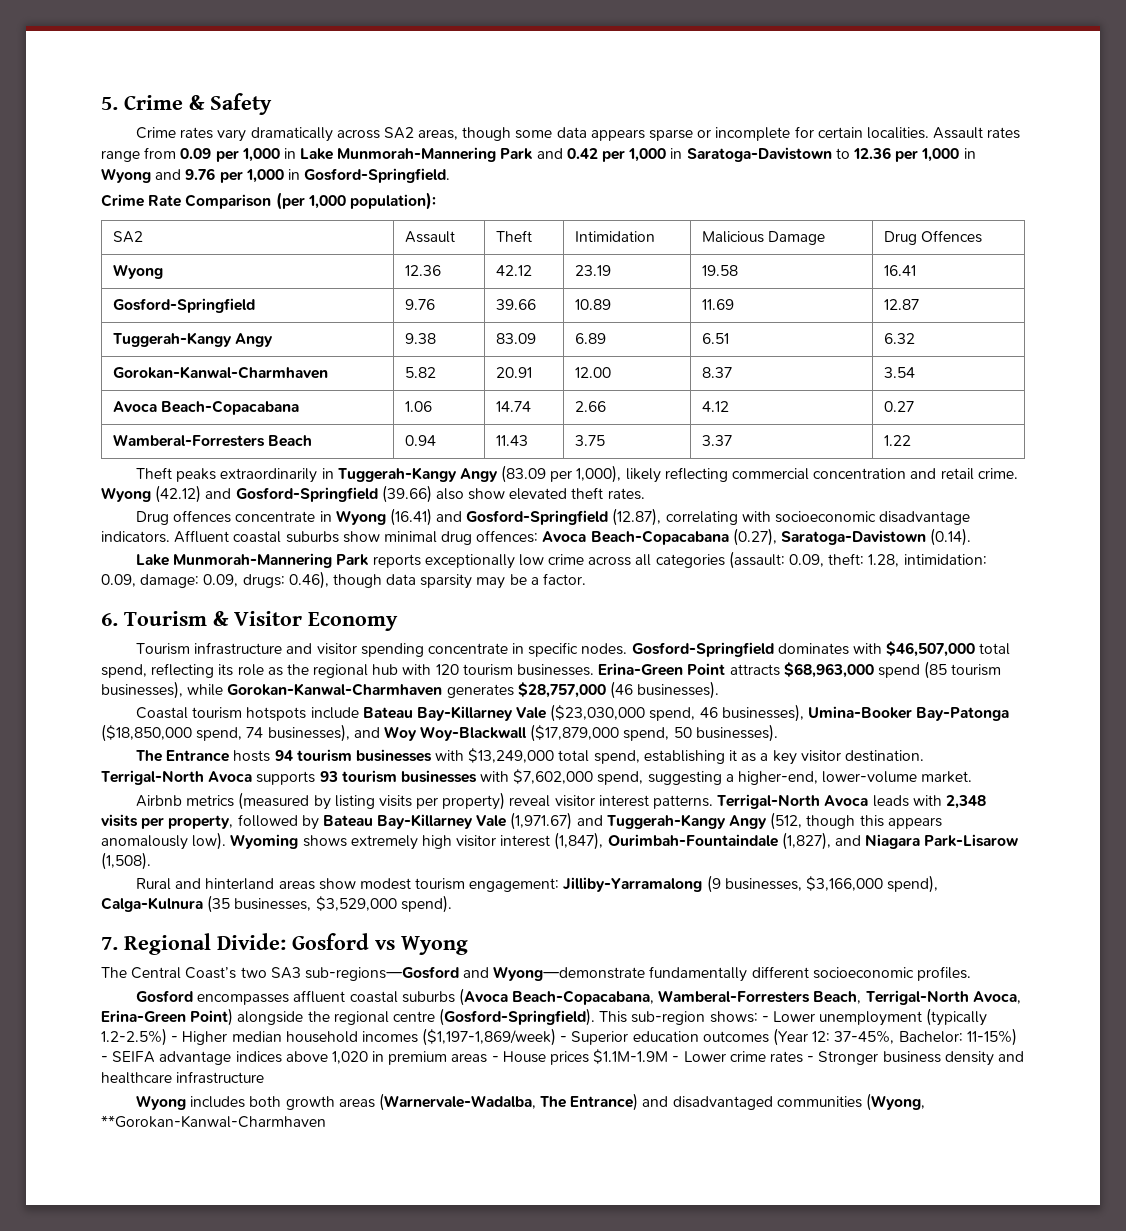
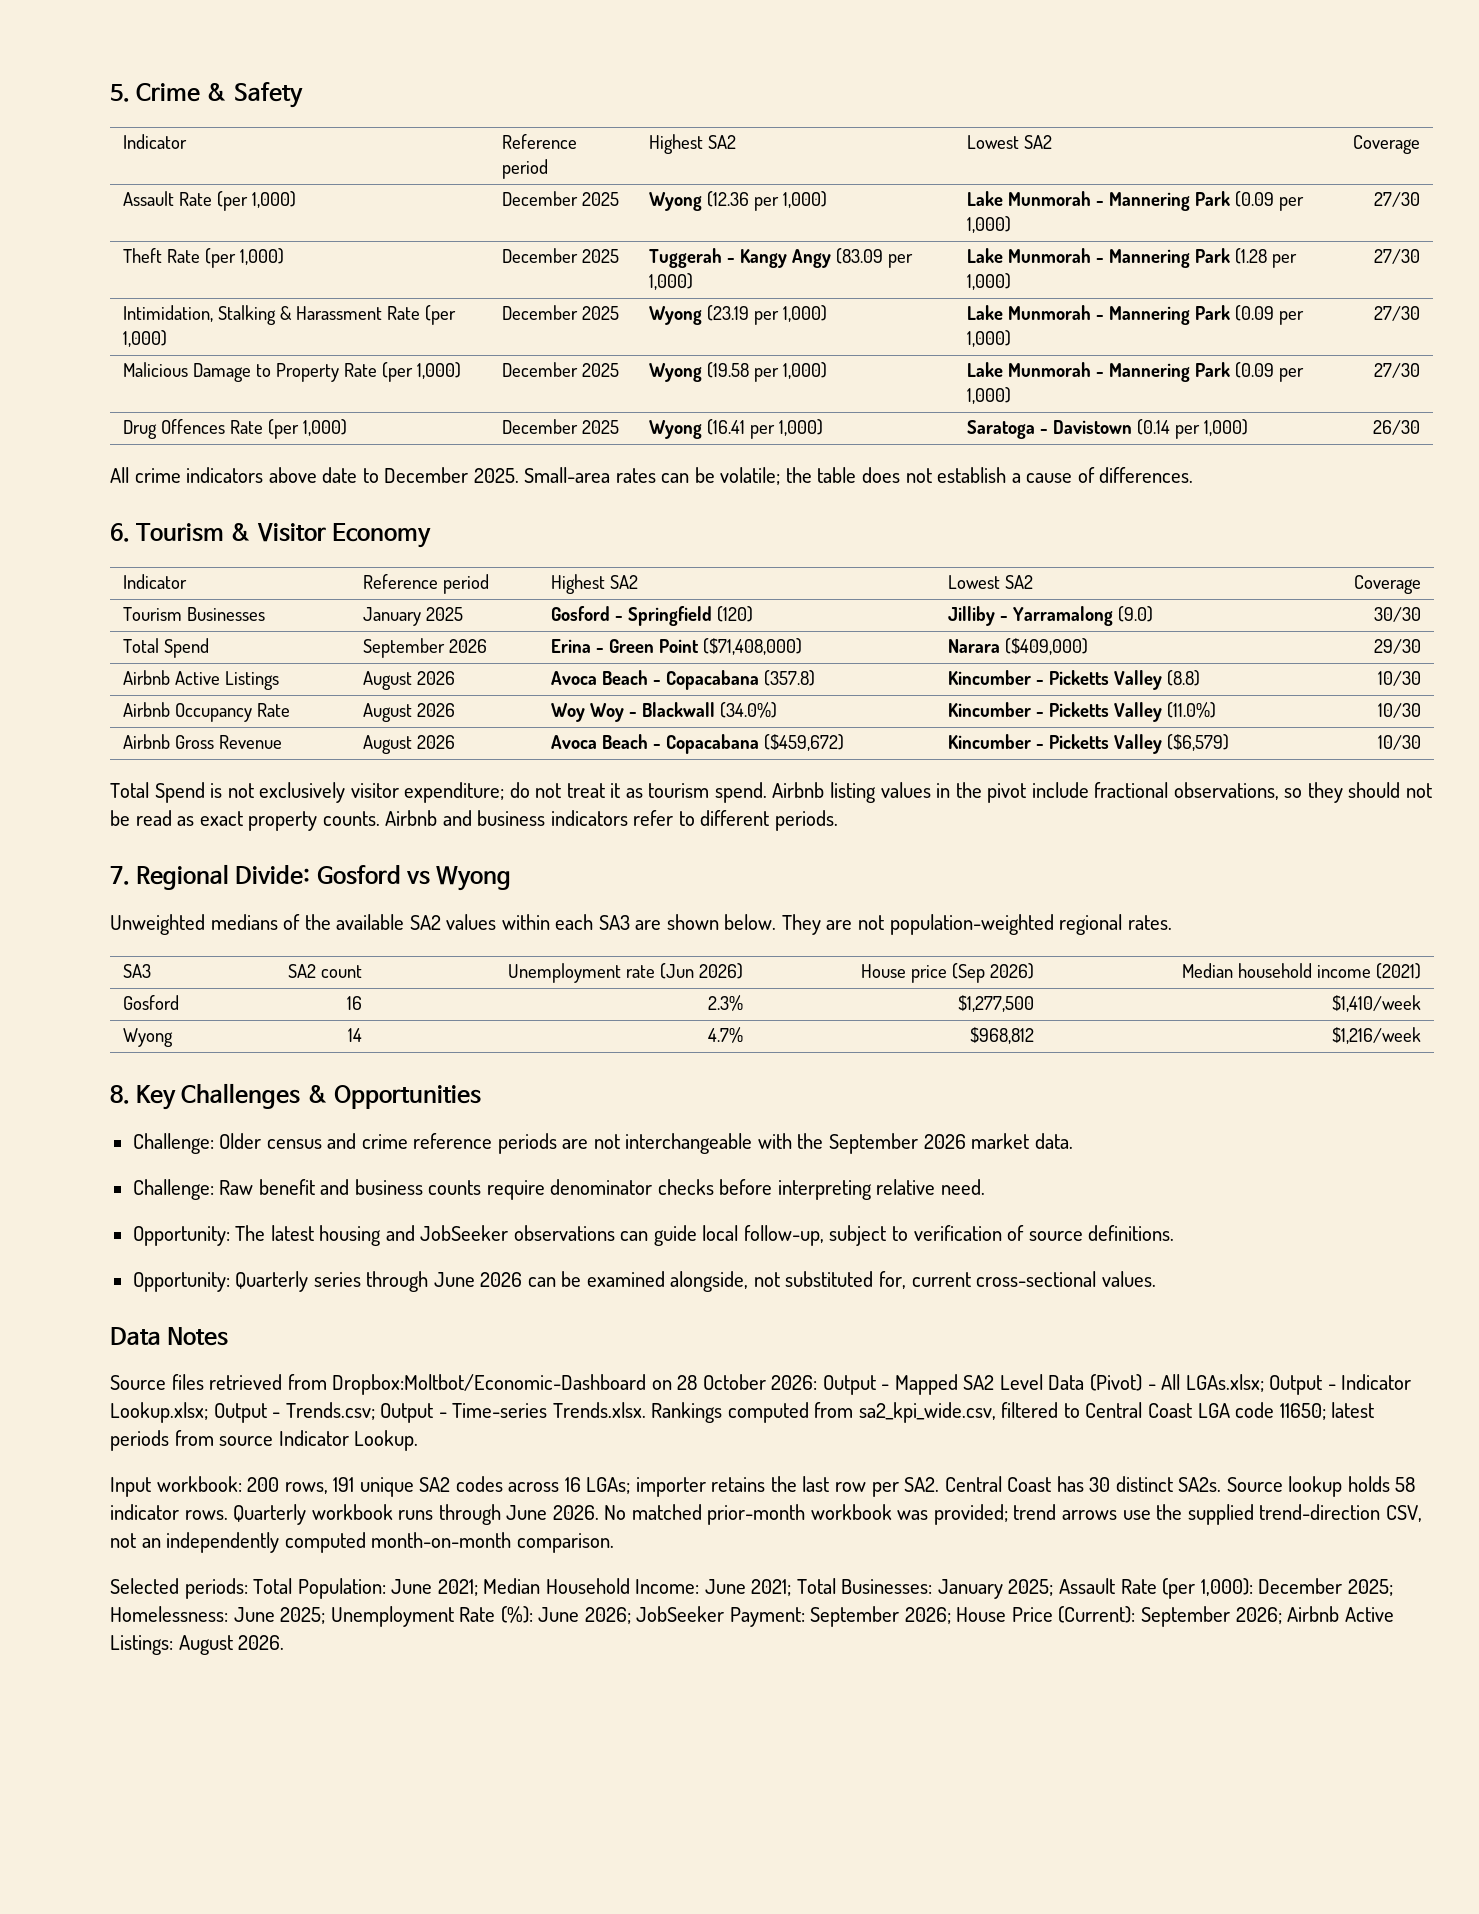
[135,126,1021,142] [101,147,976,162] [101,168,451,183] [101,192,436,210] [112,231,143,243] [404,231,455,243] [495,230,532,242] [574,231,655,242] [701,231,825,245] [883,230,982,245] [112,264,163,279] [404,265,441,276] [495,265,532,276] [574,265,611,276] [701,265,738,276] [883,265,916,276] [112,298,255,313] [404,299,435,310] [495,299,536,310] [574,299,611,310] [701,299,734,310] [883,299,919,310] [112,332,273,347] [404,333,436,344] [495,333,536,344] [574,333,606,344] [701,333,729,344] [883,333,915,344] [112,366,328,379] [404,367,436,378] [495,367,532,378] [574,367,611,378] [701,367,732,378] [883,367,915,378] [112,400,299,415] [404,401,432,412] [495,401,531,412] [574,401,606,412] [701,401,729,412] [883,401,914,412] [112,434,312,447] [404,435,436,446] [495,435,528,446] [574,435,605,446] [701,435,732,446] [883,435,911,446] [135,465,1018,483] [101,485,645,503] [135,508,971,526] [101,528,972,546] [135,551,987,569] [101,571,587,589] // Crime rates vary dramatically across SA2 areas, though some data appears sparse or incomplete for certain localities. Assault rates range from 0.09 per 1,000 in Lake Munmorah-Mannering Park and 0.42 per 1,000 in Saratoga-Davistown to 12.36 per 1,000 in Wyong and 9.76 per 1,000 in Gosford-Springfield. // Crime Rate Comparison (per 1,000 population): // SA2 | Assault | Theft | Intimidation | Malicious Damage | Drug Offences // Wyong | 12.36 | 42.12 | 23.19 | 19.58 | 16.41 // Gosford-Springfield | 9.76 | 39.66 | 10.89 | 11.69 | 12.87 // Tuggerah-Kangy Angy | 9.38 | 83.09 | 6.89 | 6.51 | 6.32 // Gorokan-Kanwal-Charmhaven | 5.82 | 20.91 | 12.00 | 8.37 | 3.54 // Avoca Beach-Copacabana | 1.06 | 14.74 | 2.66 | 4.12 | 0.27 // Wamberal-Forresters Beach | 0.94 | 11.43 | 3.75 | 3.37 | 1.22 // Theft peaks extraordinarily in Tuggerah-Kangy Angy (83.09 per 1,000), likely reflecting commercial concentration and retail crime. Wyong (42.12) and Gosford-Springfield (39.66) also show elevated theft rates. // Drug offences concentrate in Wyong (16.41) and Gosford-Springfield (12.87), correlating with socioeconomic disadvantage indicators. Affluent coastal suburbs show minimal drug offences: Avoca Beach-Copacabana (0.27), Saratoga-Davistown (0.14). // Lake Munmorah-Mannering Park reports exceptionally low crime across all categories (assault: 0.09, theft: 1.28, intimidation: 0.09, damage: 0.09, drugs: 0.46), though data sparsity may be a factor. -> [122,134,187,149] [501,134,577,149] [501,159,548,179] [648,134,736,154] [966,135,1052,149] [1353,135,1421,154] [122,191,296,211] [501,191,619,206] [648,191,827,211] [966,191,1304,211] [966,216,1011,233] [1374,192,1421,207] [122,248,284,268] [501,248,619,263] [648,248,913,268] [648,273,693,290] [966,248,1297,268] [966,273,1011,290] [1374,249,1421,264] [122,305,456,325] [122,330,167,347] [501,305,619,320] [648,305,827,325] [966,305,1304,325] [966,330,1011,347] [1374,306,1421,321] [122,362,461,382] [501,362,619,377] [648,362,827,382] [966,362,1304,382] [966,387,1011,404] [1374,363,1421,378] [122,419,347,439] [501,419,619,434] [648,419,823,439] [966,419,1248,439] [1373,420,1421,435] [110,467,1194,485] // Indicator | Reference period | Highest SA2 | Lowest SA2 | Coverage // Assault Rate (per 1,000) | December 2025 | Wyong (12.36 per 1,000) | Lake Munmorah - Mannering Park (0.09 per 1,000) | 27/30 // Theft Rate (per 1,000) | December 2025 | Tuggerah - Kangy Angy (83.09 per 1,000) | Lake Munmorah - Mannering Park (1.28 per 1,000) | 27/30 // Intimidation, Stalking & Harassment Rate (per 1,000) | December 2025 | Wyong (23.19 per 1,000) | Lake Munmorah - Mannering Park (0.09 per 1,000) | 27/30 // Malicious Damage to Property Rate (per 1,000) | December 2025 | Wyong (19.58 per 1,000) | Lake Munmorah - Mannering Park (0.09 per 1,000) | 27/30 // Drug Offences Rate (per 1,000) | December 2025 | Wyong (16.41 per 1,000) | Saratoga - Davistown (0.14 per 1,000) | 26/30 // All crime indicators above date to December 2025. Small-area rates can be volatile; the table does not establish a cause of differences.
[135,641,1011,657] [101,661,1002,679] [101,681,720,699] [135,704,1010,722] [101,724,778,742] [135,748,924,765] [101,769,973,785] [135,792,986,810] [101,812,942,830] [101,832,1019,850] [101,852,151,870] [135,875,939,893] [101,895,452,913] // Tourism infrastructure and visitor spending concentrate in specific nodes. Gosford-Springfield dominates with $46,507,000 total spend, reflecting its role as the regional hub with 120 tourism businesses. Erina-Green Point attracts $68,963,000 spend (85 tourism businesses), while Gorokan-Kanwal-Charmhaven generates $28,757,000 (46 businesses). // Coastal tourism hotspots include Bateau Bay-Killarney Vale ($23,030,000 spend, 46 businesses), Umina-Booker Bay-Patonga ($18,850,000 spend, 74 businesses), and Woy Woy-Blackwall ($17,879,000 spend, 50 businesses). // The Entrance hosts 94 tourism businesses with $13,249,000 total spend, establishing it as a key visitor destination. Terrigal-North Avoca supports 93 tourism businesses with $7,602,000 spend, suggesting a higher-end, lower-volume market. // Airbnb metrics (measured by listing visits per property) reveal visitor interest patterns. Terrigal-North Avoca leads with 2,348 visits per property, followed by Bateau Bay-Killarney Vale (1,971.67) and Tuggerah-Kangy Angy (512, though this appears anomalously low). Wyoming shows extremely high visitor interest (1,847), Ourimbah-Fountaindale (1,827), and Niagara Park-Lisarow (1,508). // Rural and hinterland areas show modest tourism engagement: Jilliby-Yarramalong (9 businesses, $3,166,000 spend), Calga-Kulnura (35 businesses, $3,529,000 spend). -> [122,574,187,589] [362,574,489,594] [550,574,638,594] [947,575,1033,589] [1354,575,1422,594] [122,607,265,621] [362,607,463,626] [550,606,753,626] [947,606,1153,626] [1374,607,1422,622] [122,638,209,658] [362,638,487,658] [550,638,802,655] [947,638,1088,655] [1374,639,1422,654] [122,670,279,690] [362,671,455,690] [550,670,815,690] [947,670,1200,690] [1378,671,1422,686] [122,702,290,722] [362,703,455,722] [550,702,777,722] [947,702,1216,722] [1378,703,1422,718] [122,734,282,749] [362,735,455,754] [550,734,844,754] [947,734,1229,754] [1378,735,1422,750] [110,782,1432,803] [110,810,838,831] // Indicator | Reference period | Highest SA2 | Lowest SA2 | Coverage // Tourism Businesses | January 2025 | Gosford - Springfield (120) | Jilliby - Yarramalong (9.0) | 30/30 // Total Spend | September 2026 | Erina - Green Point ($71,408,000) | Narara ($409,000) | 29/30 // Airbnb Active Listings | August 2026 | Avoca Beach - Copacabana (357.8) | Kincumber - Picketts Valley (8.8) | 10/30 // Airbnb Occupancy Rate | August 2026 | Woy Woy - Blackwall (34.0%) | Kincumber - Picketts Valley (11.0%) | 10/30 // Airbnb Gross Revenue | August 2026 | Avoca Beach - Copacabana ($459,672) | Kincumber - Picketts Valley ($6,579) | 10/30 // Total Spend is not exclusively visitor expenditure; do not treat it as tourism spend. Airbnb listing values in the pivot include fractional observations, so they should not be read as exact property counts. Airbnb and business indicators refer to different periods.
[101,966,972,982] [135,988,1021,1006] [101,1008,988,1026] [101,1028,1017,1046] [101,1049,1024,1066] [101,1071,265,1084] [135,1093,926,1111] [101,1115,326,1128] The Central Coast’s two SA3 sub-regions—Gosford and Wyong—demonstrate fundamentally different socioeconomic profiles. // Gosford encompasses affluent coastal suburbs (Avoca Beach-Copacabana, Wamberal-Forresters Beach, Terrigal-North Avoca, Erina-Green Point) alongside the regional centre (Gosford-Springfield). This sub-region shows: - Lower unemployment (typically 1.2-2.5%) - Higher median household incomes ($1,197-1,869/week) - Superior education outcomes (Year 12: 37-45%, Bachelor: 11-15%) - SEIFA advantage indices above 1,020 in premium areas - House prices $1.1M-1.9M - Lower crime rates - Stronger business density and healthcare infrastructure // Wyong includes both growth areas (Warnervale-Wadalba, The Entrance) and disadvantaged communities (Wyong, **Gorokan-Kanwal-Charmhaven -> [110,914,1172,935] [122,964,151,978] [288,964,363,978] [508,963,744,983] [861,963,1035,983] [1182,963,1422,979] [122,995,179,1010] [347,996,363,1010] [708,995,744,1011] [958,995,1035,1012] [1332,995,1422,1012] [122,1028,173,1047] [348,1028,363,1042] [708,1027,744,1043] [970,1027,1035,1044] [1332,1027,1422,1044] [110,1083,481,1110] [132,1133,1073,1154] [132,1179,985,1200] [132,1225,1175,1246] [132,1271,1156,1292] [110,1327,229,1346] [110,1374,1412,1395] [110,1402,1375,1423] [110,1430,419,1451] [110,1476,1416,1497] [110,1504,1422,1525] [110,1532,614,1553] [110,1578,1393,1599] [110,1606,1394,1627] [110,1635,285,1655] Unweighted medians of the available SA2 values within each SA3 are shown below. They are not population-weighted regional rates. // SA3 | SA2 count | Unemployment rate (Jun 2026) | House price (Sep 2026) | Median household income (2021) // Gosford | 16 | 2.3% | $1,277,500 | $1,410/week // Wyong | 14 | 4.7% | $968,812 | $1,216/week // 8. Key Challenges & Opportunities // Challenge: Older census and crime reference periods are not interchangeable with the September 2026 market data. // Challenge: Raw benefit and business counts require denominator checks before interpreting relative need. // Opportunity: The latest housing and JobSeeker observations can guide local follow-up, subject to verification of source definitions. // Opportunity: Quarterly series through June 2026 can be examined alongside, not substituted for, current cross-sectional values. // Data Notes // Source files retrieved from Dropbox:Moltbot/Economic-Dashboard on 28 October 2026: Output - Mapped SA2 Level Data (Pivot) - All LGAs.xlsx; Output - Indicator Lookup.xlsx; Output - Trends.csv; Output - Time-series Trends.xlsx. Rankings computed from sa2_kpi_wide.csv, filtered to Central Coast LGA code 11650; latest periods from source Indicator Lookup. // Input workbook: 200 rows, 191 unique SA2 codes across 16 LGAs; importer retains the last row per SA2. Central Coast has 30 distinct SA2s. Source lookup holds 58 indicator rows. Quarterly workbook runs through June 2026. No matched prior-month workbook was provided; trend arrows use the supplied trend-direction CSV, not an independently computed month-on-month comparison. // Selected periods: Total Population: June 2021; Median Household Income: June 2021; Total Businesses: January 2025; Assault Rate (per 1,000): December 2025; Homelessness: June 2025; Unemployment Rate (%): June 2026; JobSeeker Payment: September 2026; House Price (Current): September 2026; Airbnb Active Listings: August 2026.

